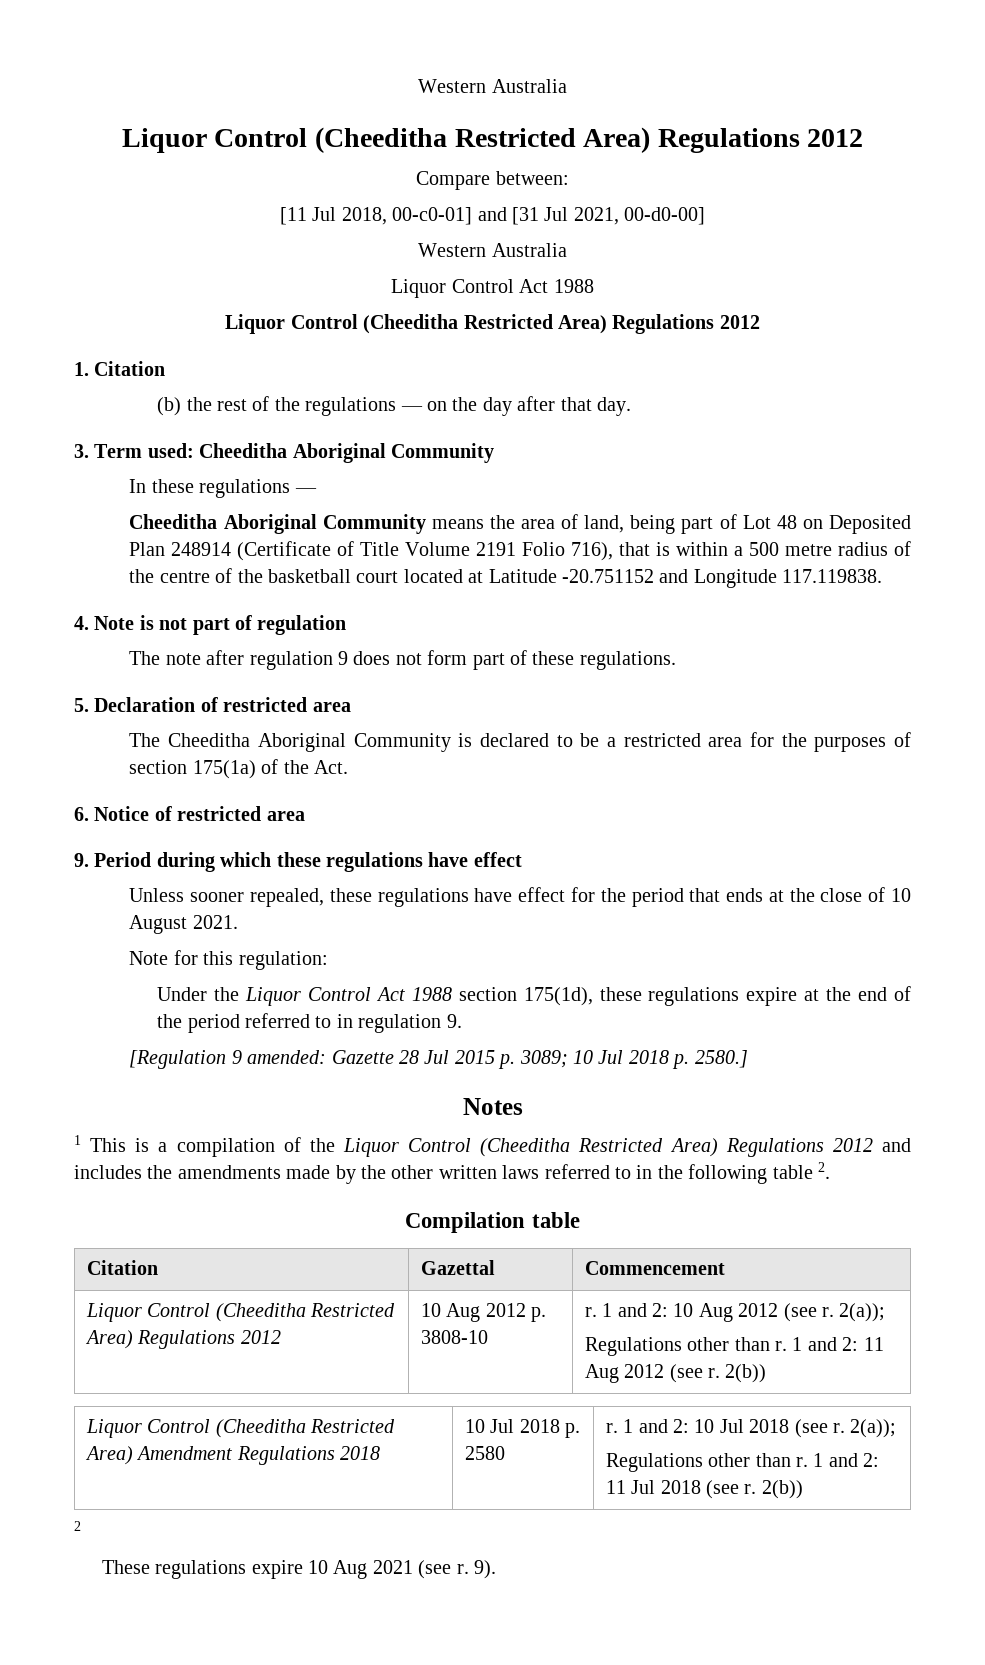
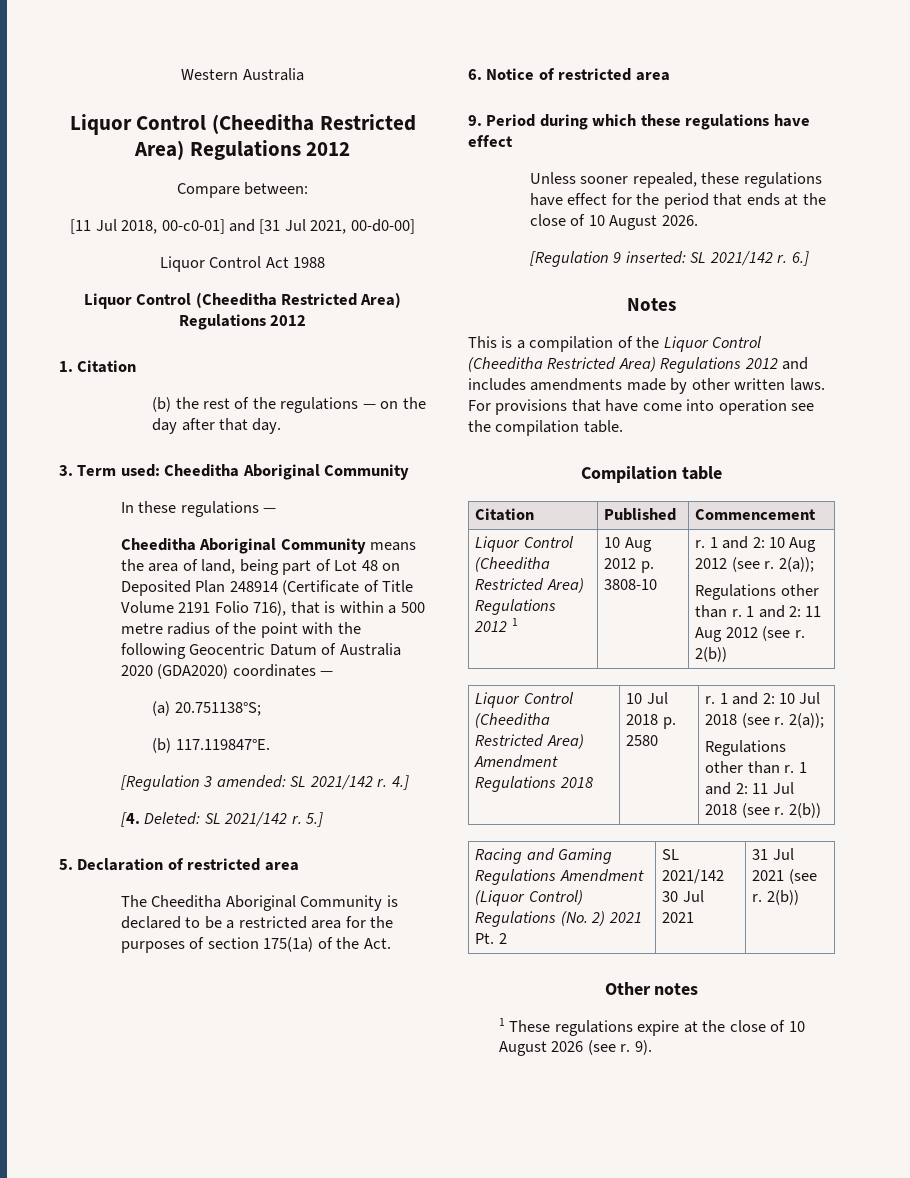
[418,243,567,257] // Western Australia -> (415, 226) none
[159,568,883,588] [74,615,347,635] [129,650,676,670] centre of the basketball court located at Latitude -20.751152 and Longitude 117.119838. // 4. Note is not part of regulation // The note after regulation 9 does not form part of these regulations. -> [260,622,361,638] [121,643,401,659] [121,664,334,679] [152,701,261,716] [152,738,270,753] [121,775,409,791] [121,812,324,827] point with the following Geocentric Datum of Australia 2020 (GDA2020) coordinates — // (a) 20.751138°S; // (b) 117.119847°E. // [Regulation 3 amended: SL 2021/142 r. 4.] // [4. Deleted: SL 2021/142 r. 5.]
[192,915,238,929] [129,950,328,970] [157,986,911,1006] [157,1013,462,1033] [129,1050,748,1069] 2021. // Note for this regulation: // Under the Liquor Control Act 1988 section 175(1d), these regulations expire at the end of the period referred to in regulation 9. // [Regulation 9 amended: Gazette 28 Jul 2015 p. 3089; 10 Jul 2018 p. 2580.] -> [661,215,698,226] [530,251,809,267] 2026. // [Regulation 9 inserted: SL 2021/142 r. 6.]
[74,1135,81,1145] 1 -> (676, 304) none
[147,1165,173,1179] the -> (526, 384) none
[361,1165,386,1179] the -> (688, 386) none
[502,1162,830,1184] laws referred to in the following table 2. -> [789,378,825,391] [468,399,815,415] [468,420,623,436] laws. For provisions that have come into operation see the compilation table.
[420,1260,495,1275] Gazettal -> [604,508,677,521] Published
(281, 1337) none -> [511,618,518,626] 1
[74,1521,81,1531] [101,1560,413,1579] // 2 // These regulations expire 10 Aug 2021 -> [475,848,613,864] [475,869,644,885] [475,890,583,906] [475,911,642,927] [475,933,507,944] [662,849,680,860] [662,869,725,884] [662,890,704,902] [662,912,695,923] [752,848,794,860] [752,869,817,884] [752,890,799,905] [604,982,699,995] [499,1018,805,1036] [499,1041,584,1056] // Racing and Gaming Regulations Amendment (Liquor Control) Regulations (No. 2) 2021 Pt. 2 | SL 2021/142 30 Jul 2021 | 31 Jul 2021 (see r. 2(b)) // Other notes // 1 These regulations expire at the close of 10 August 2026

